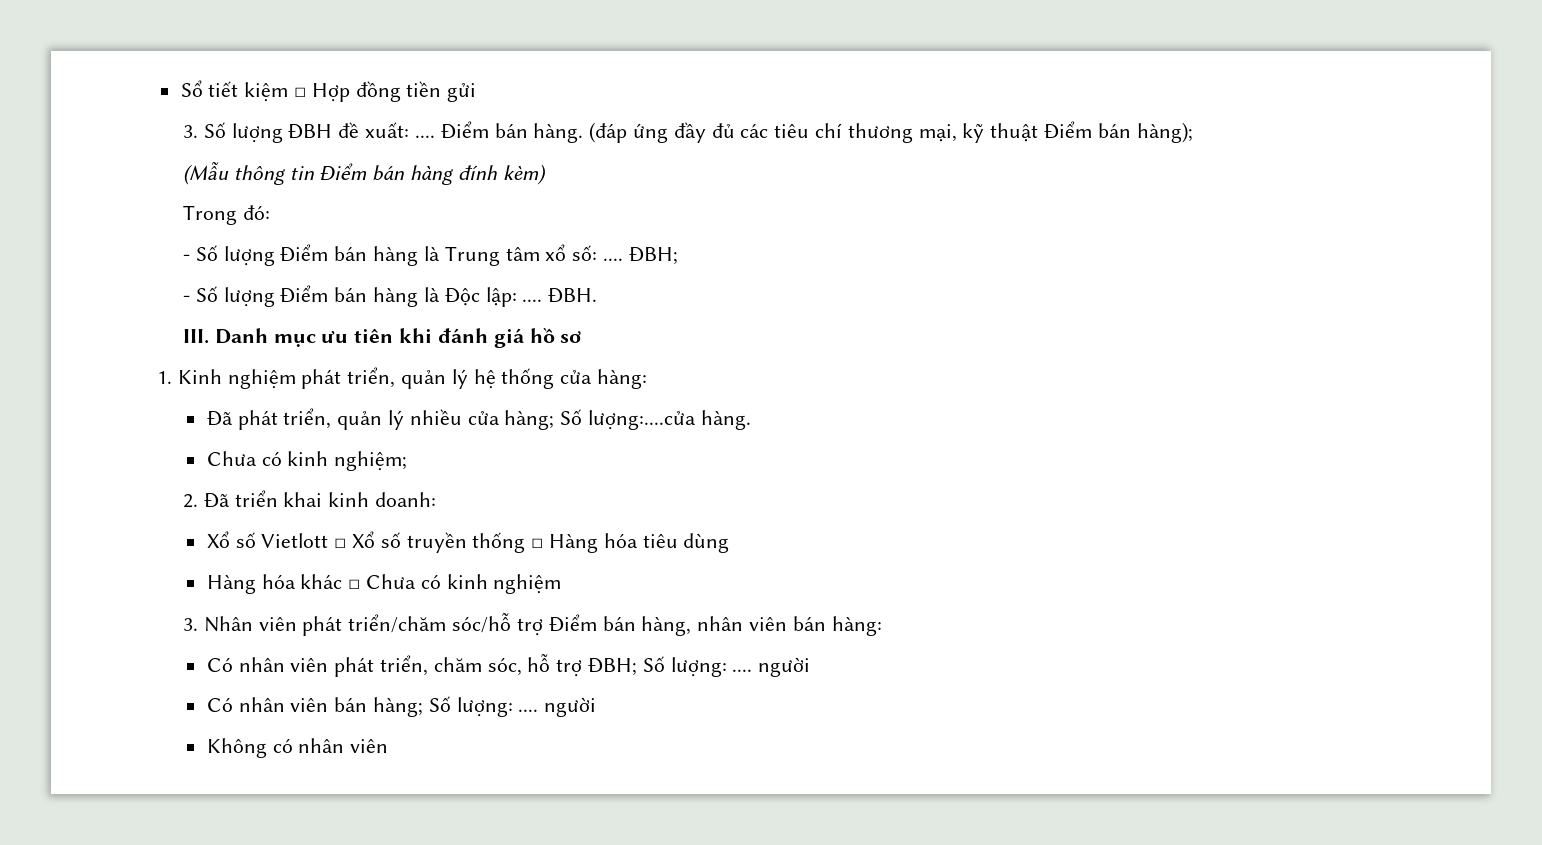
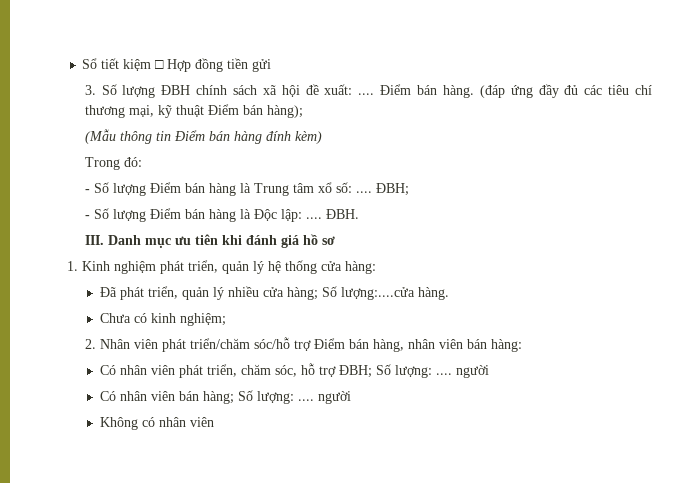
(333, 131) none -> [196,85,300,97] chính sách xã hội
[203,490,437,508] [206,531,730,553] [206,574,562,594] [183,618,199,631] Đã triển khai kinh doanh: // Xổ số Vietlott □ Xổ số truyền thống □ Hàng hóa tiêu dùng // Hàng hóa khác □ Chưa có kinh nghiệm // 3. -> (96, 344) none

